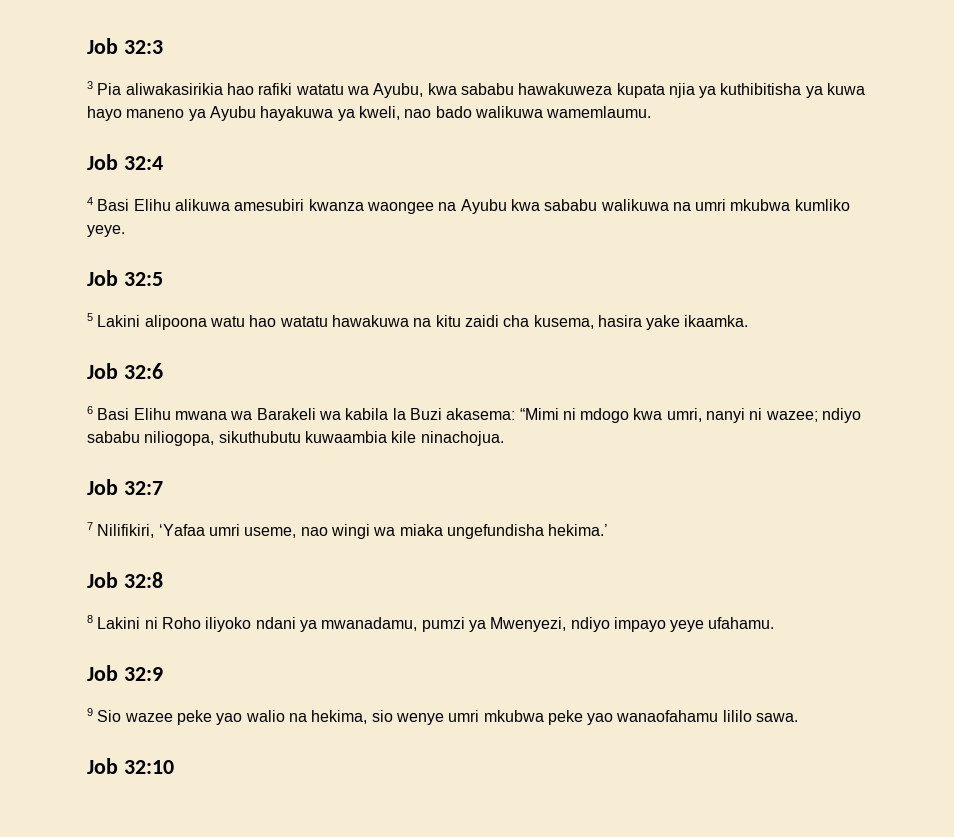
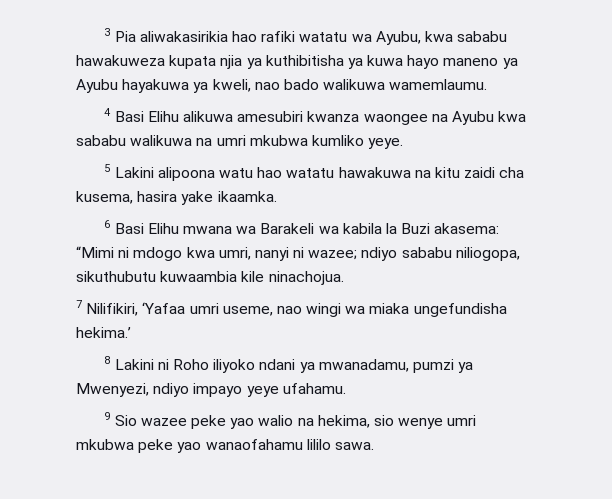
[87,38,163,54] Job 32:3 // -> (104, 32) none
[87,154,163,170] // Job 32:4 -> (488, 84) none
[87,270,163,286] // Job 32:5 -> (404, 143) none
[87,363,163,379] // Job 32:6 -> (277, 196) none
[87,479,163,495] // Job 32:7 -> (344, 278) none
[87,572,163,588] // Job 32:8 -> (131, 332) none
[87,665,163,681] // Job 32:9 -> (346, 388) none
[87,758,174,774] // Job 32:10 -> (374, 446) none

